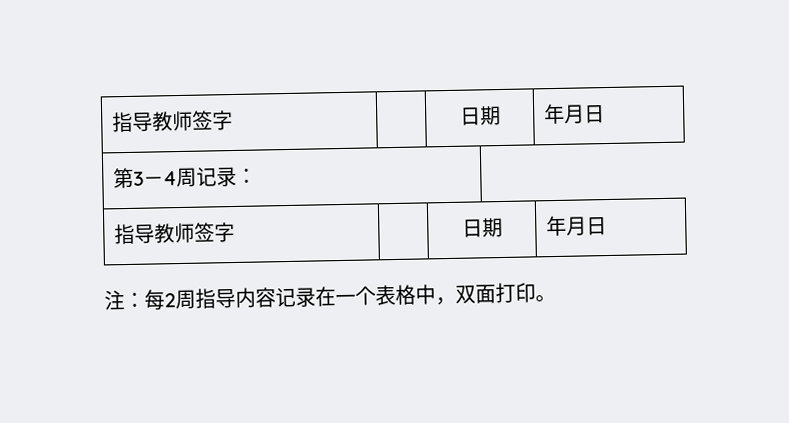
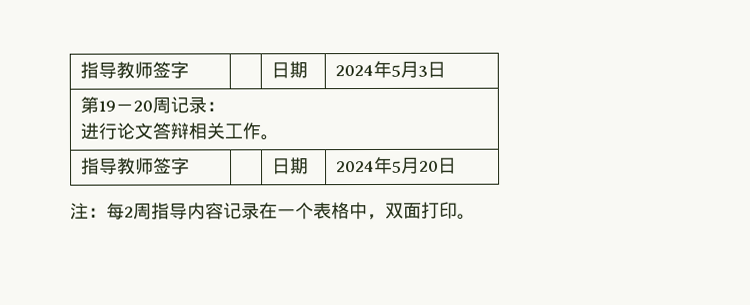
[111,110,233,133] [459,106,501,126] [543,103,585,125] 指导教师签字 | | 日期 | 年月 -> [79,61,189,79] [270,61,308,79] [334,60,428,79] 指导教师签字 | | 日期 | 2024年5月3
[132,171,177,186] 3－4 -> [97,100,153,112] 19－20
[113,221,235,245] [461,217,503,238] [545,215,587,237] // 指导教师签字 | | 日期 | 年月 -> [79,122,279,141] [80,157,190,175] [271,157,309,175] [335,156,439,175] // 进行论文答辩相关工作。 // 指导教师签字 | | 日期 | 2024年5月20

